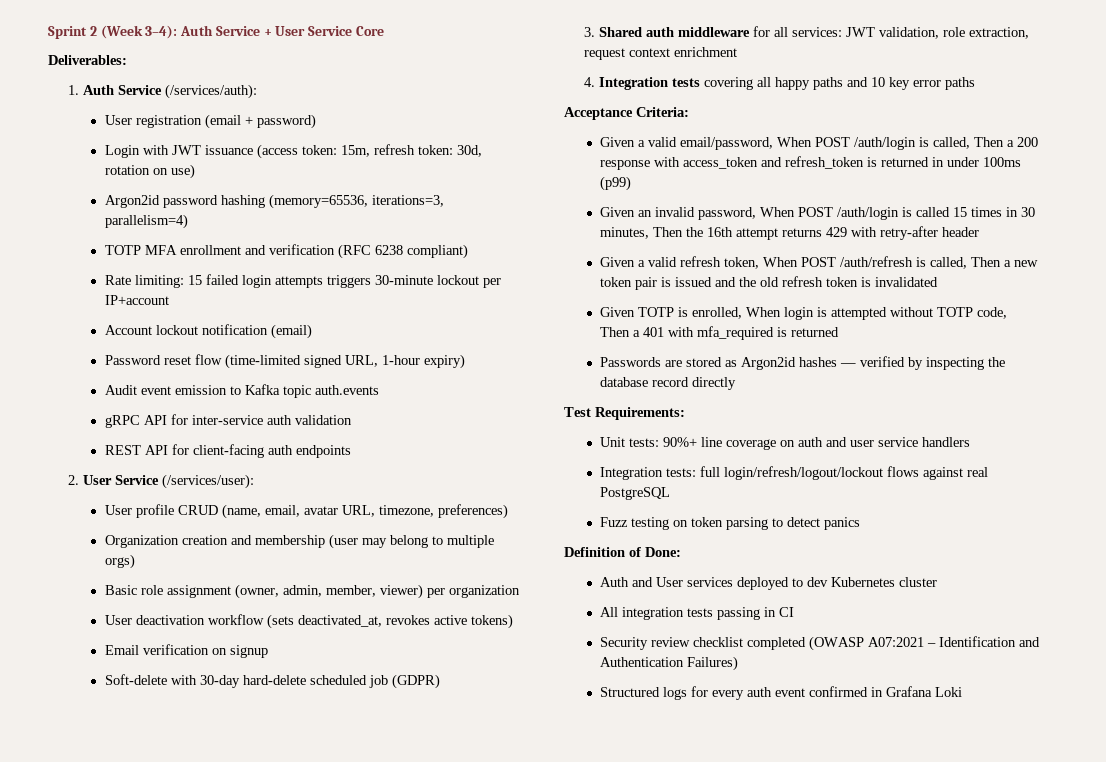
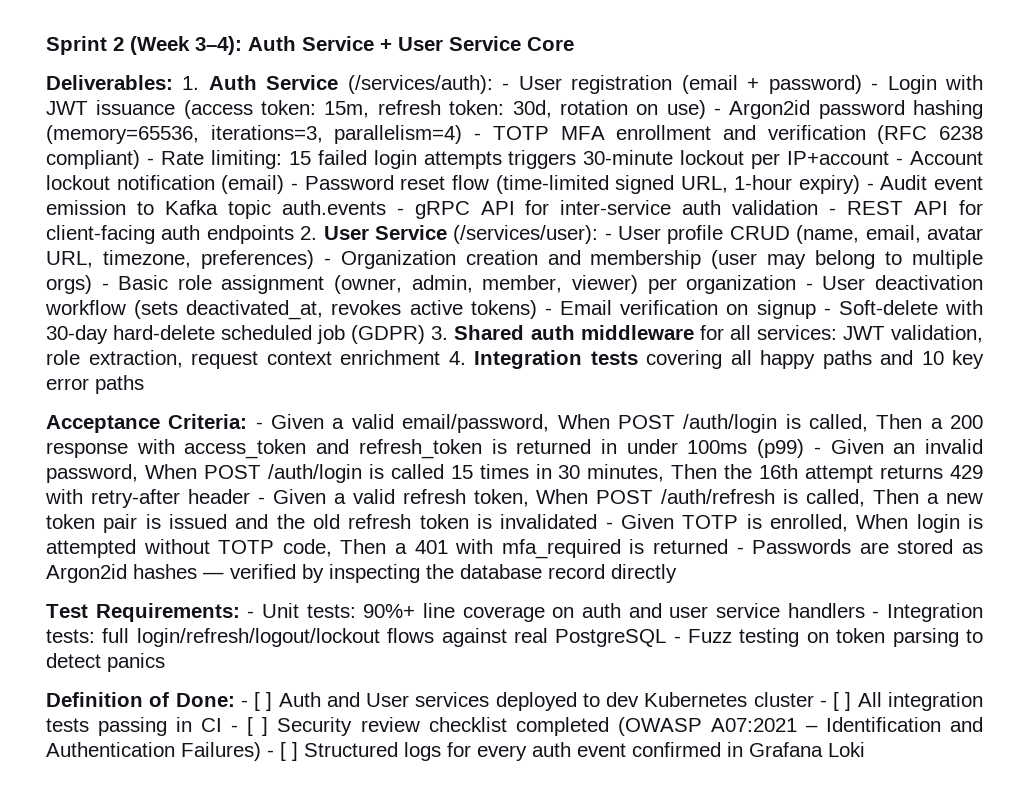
(127, 60) // -> (173, 82) none
(258, 91) // -> [502,83,510,90] -
(316, 121) // -> [871,83,879,90] -
(195, 171) // -> [713,108,721,115] -
(188, 221) // -> [474,133,482,140] -
(468, 251) // -> [146,158,154,165] -
(169, 300) // -> [896,158,904,165] -
(312, 331) // -> [290,183,298,190] -
(465, 361) // -> [866,183,874,190] -
(379, 390) // -> [396,208,404,215] -
(352, 420) // -> [829,208,837,215] -
(351, 451) // -> (294, 234) none
(255, 481) // -> [604,233,612,240] -
(508, 511) // -> [323,258,331,265] -
(135, 561) // -> [101,283,109,290] -
(520, 591) // -> [805,283,813,290] -
(513, 621) // -> [544,308,552,315] -
(268, 651) // -> [823,308,831,315] -
(440, 681) // -> (426, 334) none
(738, 52) // -> (440, 357) none
(689, 112) // -> [255,422,263,429] -
(632, 183) // -> [813,447,821,454] -
(980, 232) // -> [257,497,265,504] -
(939, 282) // -> [605,522,613,529] -
(840, 332) // -> [736,547,744,554] -
(685, 413) // -> [247,611,255,618] -
(971, 442) // -> [872,611,880,618] -
(671, 493) // -> [673,636,681,643] -
(681, 552) // -> [240,692,273,711] - [ ]
(938, 582) // -> [819,692,852,711] - [ ]
(795, 612) // -> [231,717,269,736] - [ ]
(739, 663) // -> [267,742,298,761] - [ ]

